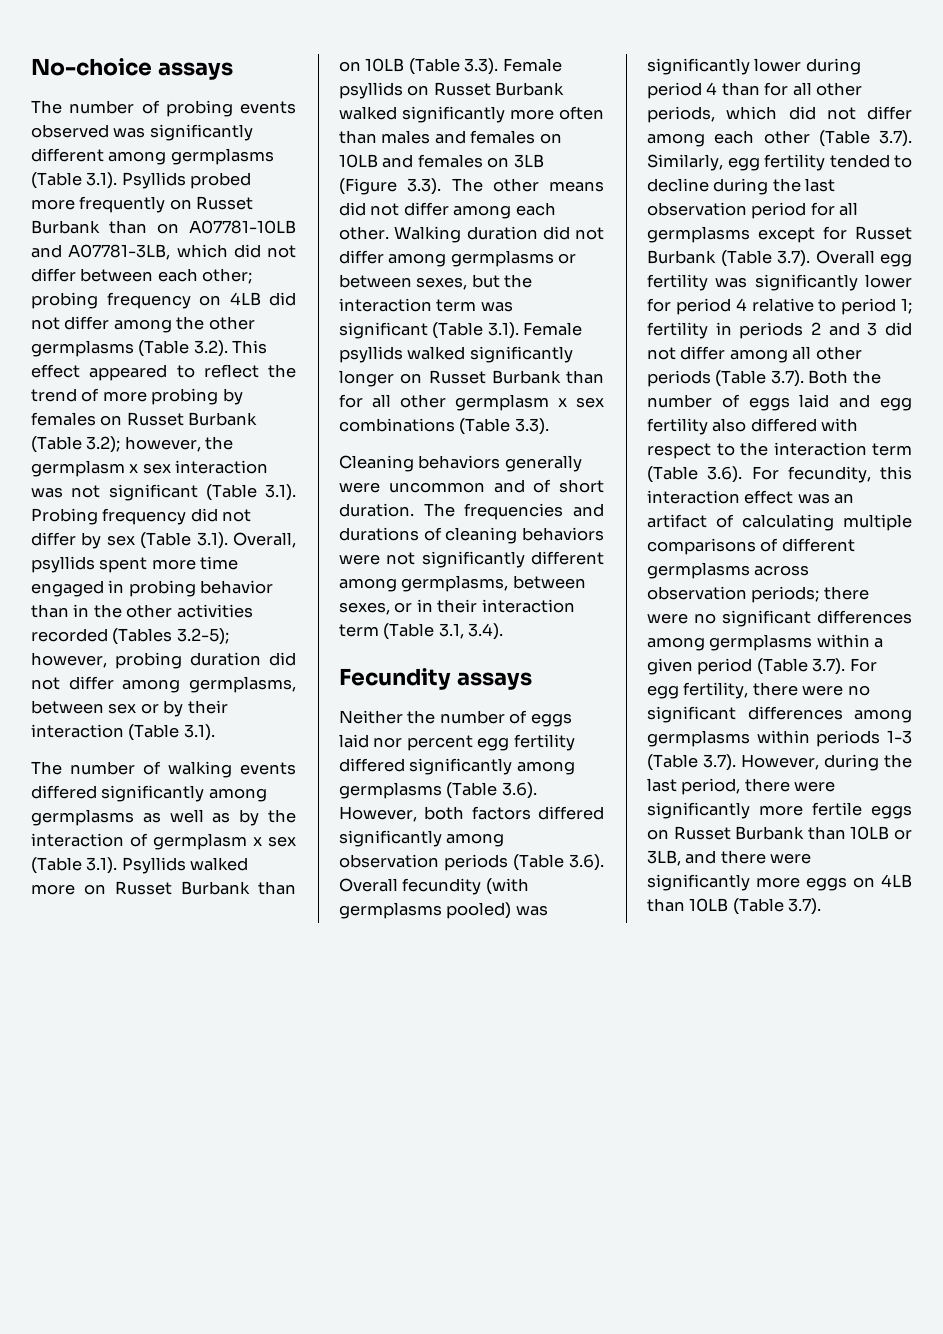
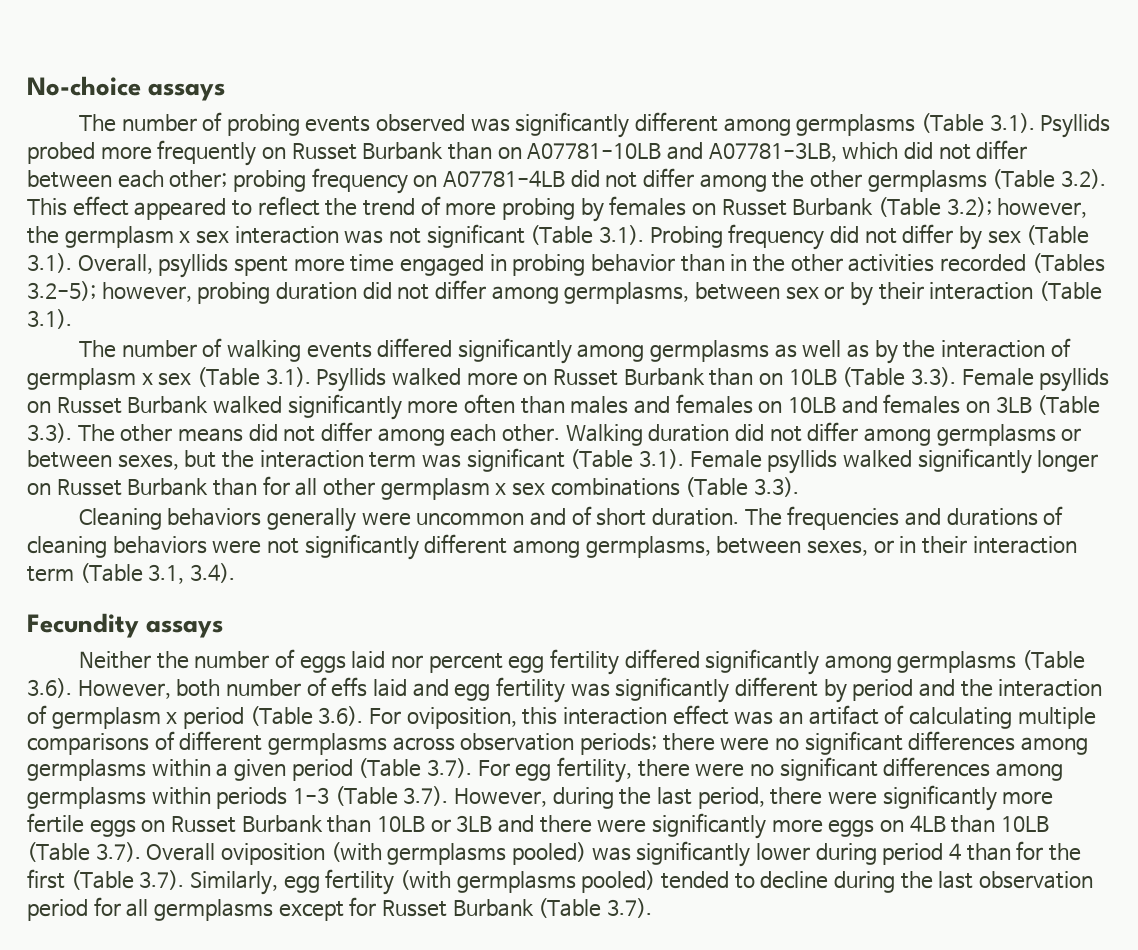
[229,292,261,306] 4LB -> [442,170,565,187] A07781-4LB
[339,178,397,195] (Figure -> [1037,395,1101,415] (Table
[471,806,604,820] [339,830,505,847] [339,854,604,871] [339,878,529,895] [339,902,548,919] [647,58,861,75] [647,82,863,99] [647,106,912,123] [647,130,912,147] [647,154,912,171] [647,178,836,195] [647,202,859,219] [647,226,912,243] [647,250,912,267] [647,274,912,291] [647,298,912,315] [647,322,912,339] [647,346,862,363] [647,370,881,387] [647,394,912,411] [647,418,859,435] [647,442,912,459] factors differed significantly among observation periods (Table 3.6). Overall fecundity (with germplasms pooled) was significantly lower during period 4 than for all other periods, which did not differ among each other (Table 3.7). Similarly, egg fertility tended to decline during the last observation period for all germplasms except for Russet Burbank (Table 3.7). Overall egg fertility was significantly lower for period 4 relative to period 1; fertility in periods 2 and 3 did not differ among all other periods (Table 3.7). Both the number of eggs laid and egg fertility also differed with respect to the interaction term -> [226,677,1103,703] [27,705,244,729] number of effs laid and egg fertility was significantly different by period and the interaction of germplasm x period
[787,466,871,483] fecundity, -> [406,707,517,729] oviposition,
[647,850,681,866] 3LB, -> [456,815,493,832] 3LB
(822, 906) none -> [146,841,1081,867] [27,869,1093,895] [27,897,652,921] Overall oviposition (with germplasms pooled) was significantly lower during period 4 than for the first (Table 3.7). Similarly, egg fertility (with germplasms pooled) tended to decline during the last observation period for all germplasms except for Russet Burbank (Table 3.7).

